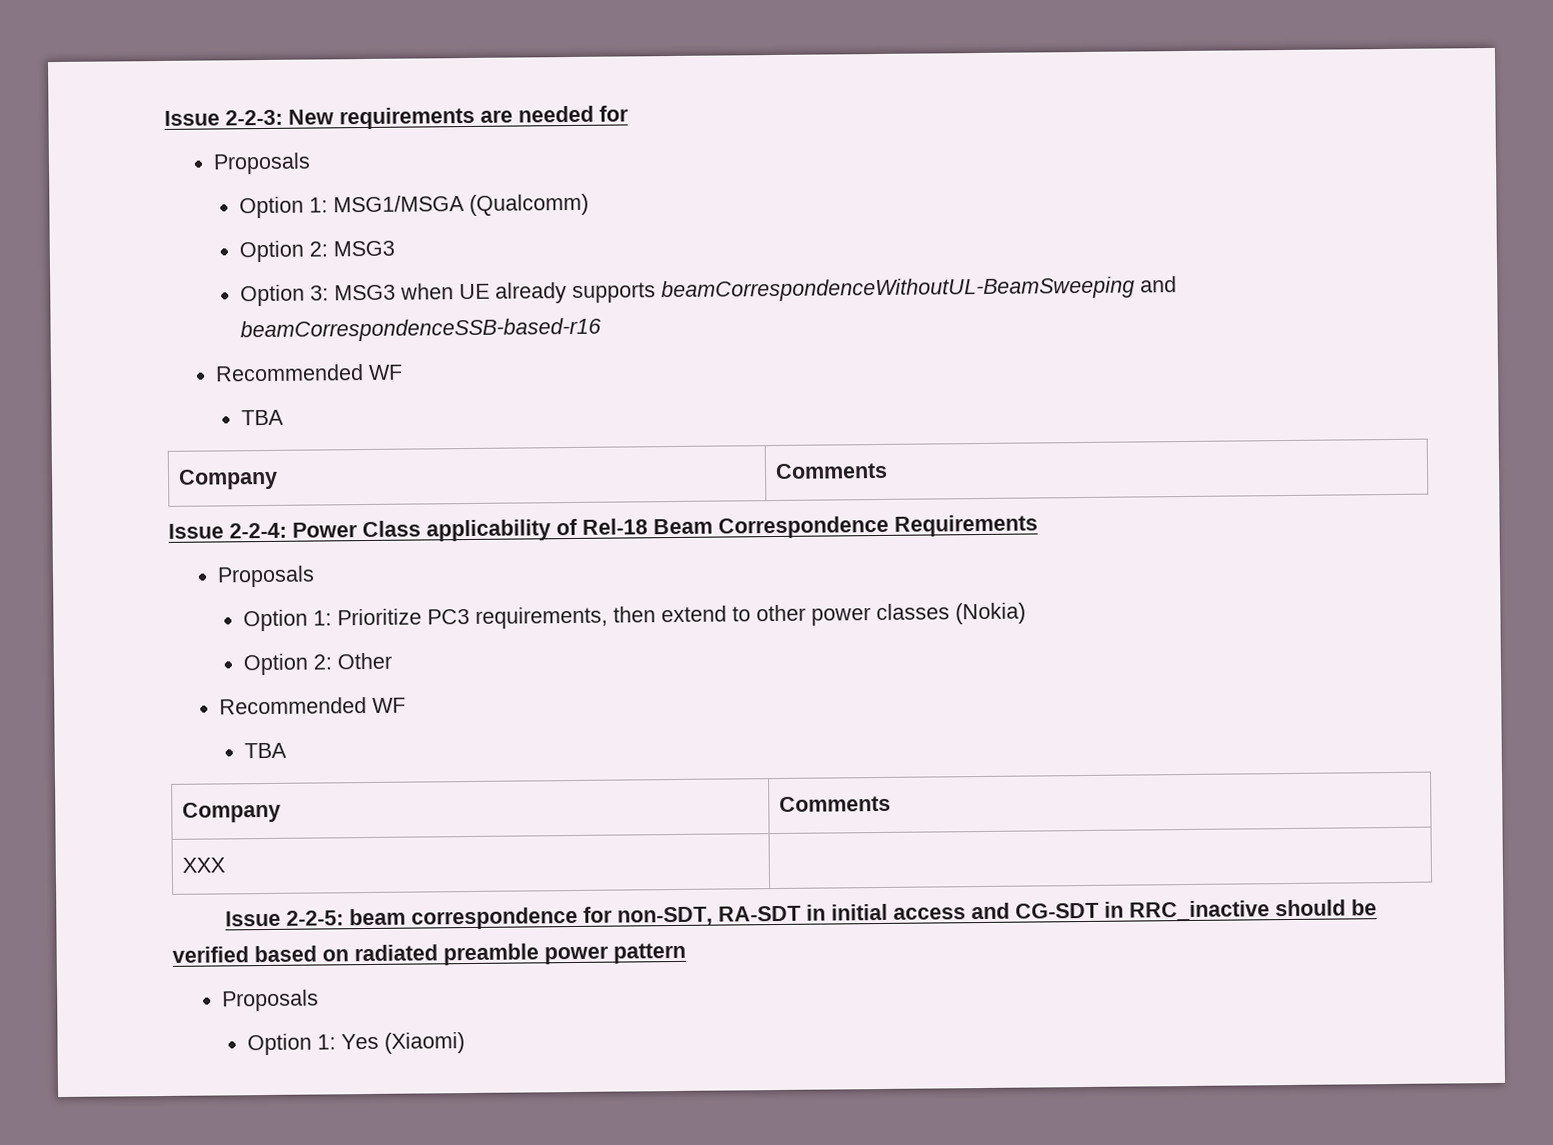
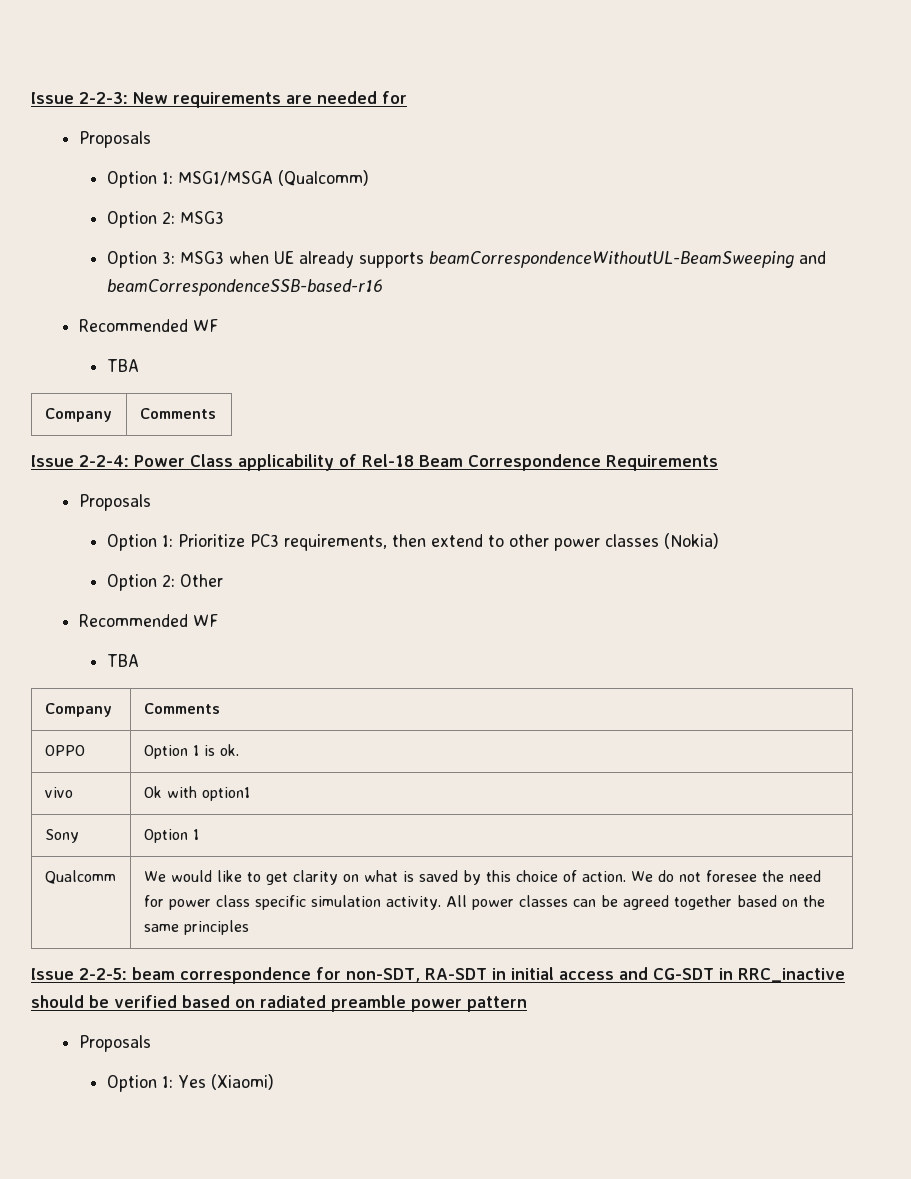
[182,857,226,873] XXX | -> [44,745,85,756] [143,744,239,759] [44,787,73,798] [143,786,250,801] [44,829,79,843] [143,829,199,843] [44,870,116,884] [143,870,821,885] [143,895,825,910] [143,920,249,935] OPPO | Option 1 is ok. // vivo | Ok with option1 // Sony | Option 1 // Qualcomm | We would like to get clarity on what is saved by this choice of action. We do not foresee the need for power class specific simulation activity. All power classes can be agreed together based on the same principles

